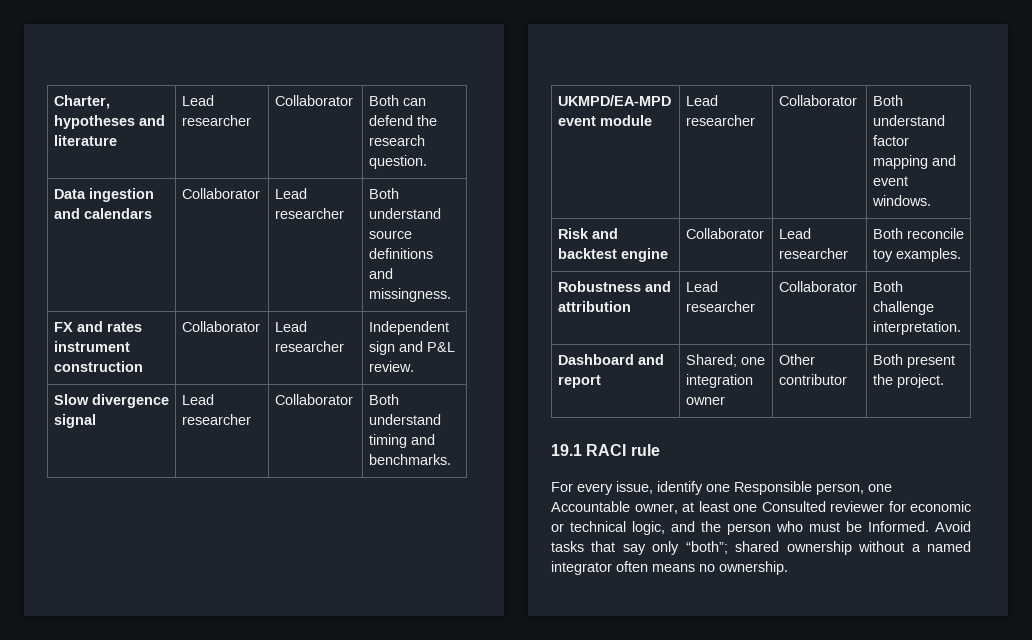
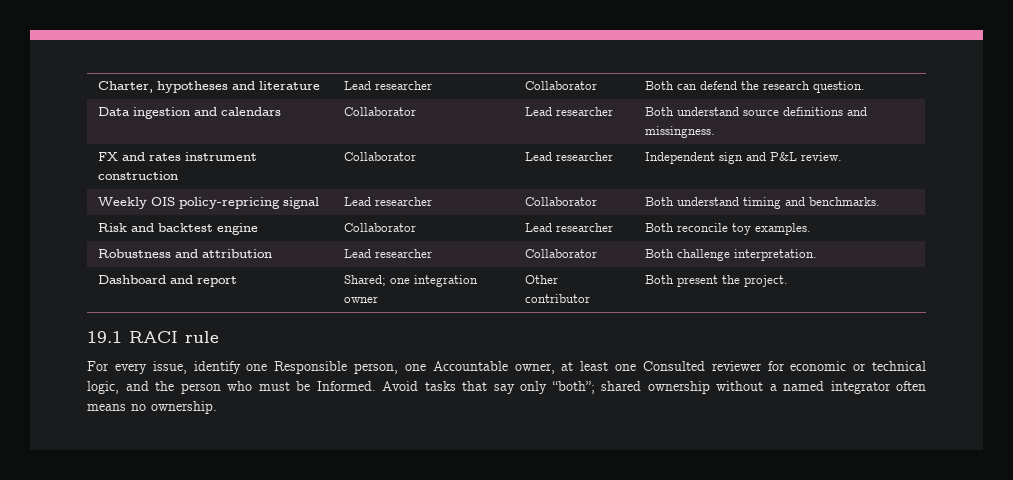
[53,394,169,408] Slow divergence -> [97,197,280,209] Weekly OIS policy-repricing
[557,95,671,106] [557,115,652,126] [685,95,718,106] [685,115,755,126] [778,95,857,106] [872,95,903,106] [872,115,945,126] [872,135,909,146] [872,155,956,169] [872,176,908,186] [871,195,931,206] // UKMPD/EA-MPD event module | Lead researcher | Collaborator | Both understand factor mapping and event windows. -> (880, 201) none

